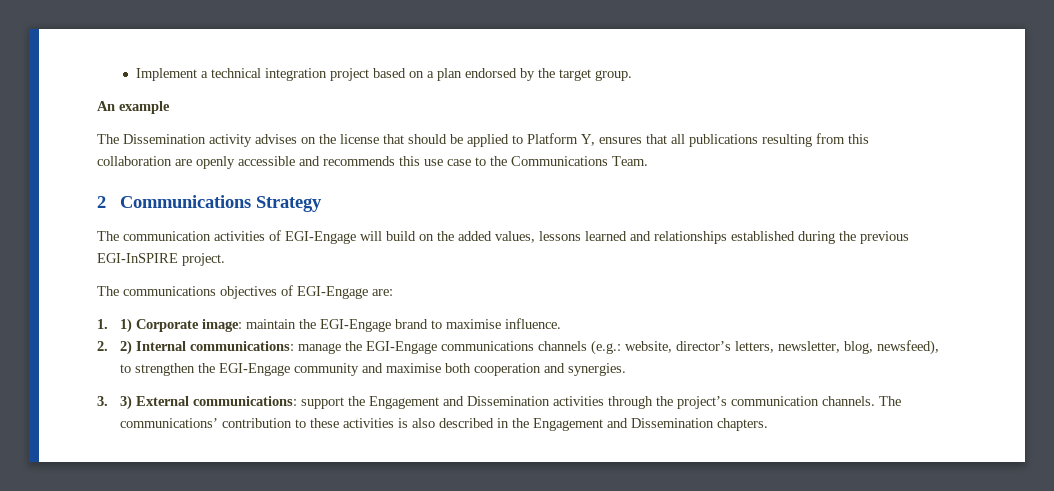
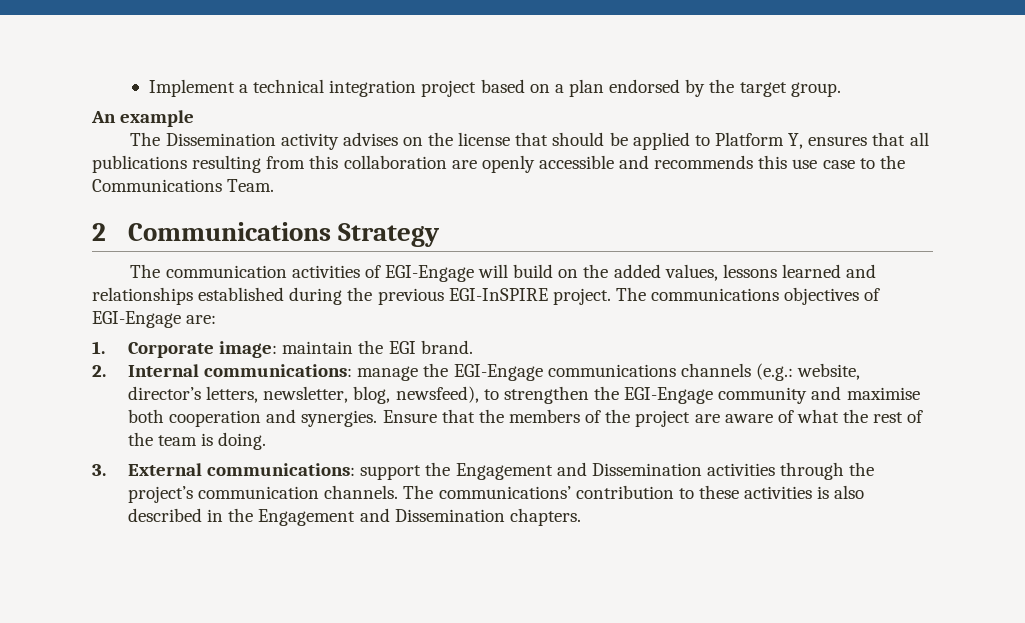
(225, 259) // -> (611, 296) none
[120,318,133,333] 1) -> (105, 347) none
[320,318,562,332] EGI-Engage brand to maximise influence. -> [388,340,473,354] EGI brand.
[120,340,133,355] 2) -> (106, 371) none
(627, 369) none -> [382,409,924,427] [128,432,267,450] Ensure that the members of the project are aware of what the rest of the team is doing.
[120,395,133,410] 3) -> (106, 470) none

